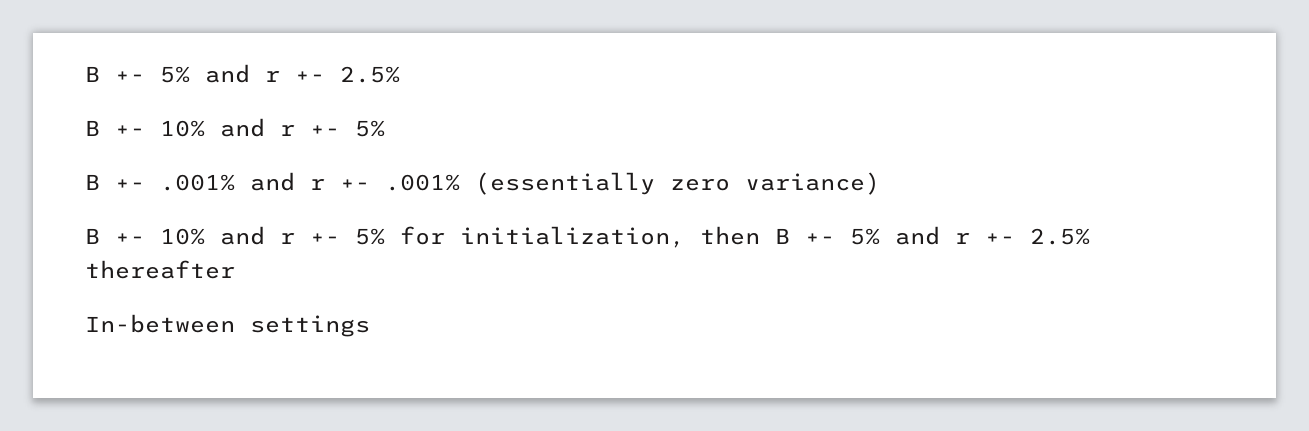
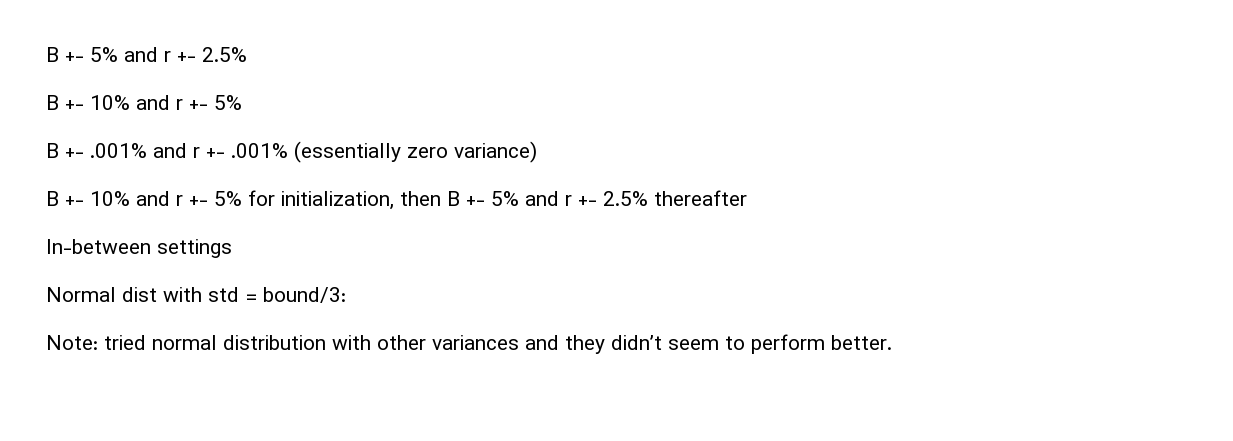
(370, 326) none -> [46,287,346,303] [46,334,892,354] // Normal dist with std = bound/3: // Note: tried normal distribution with other variances and they didn’t seem to perform better.

